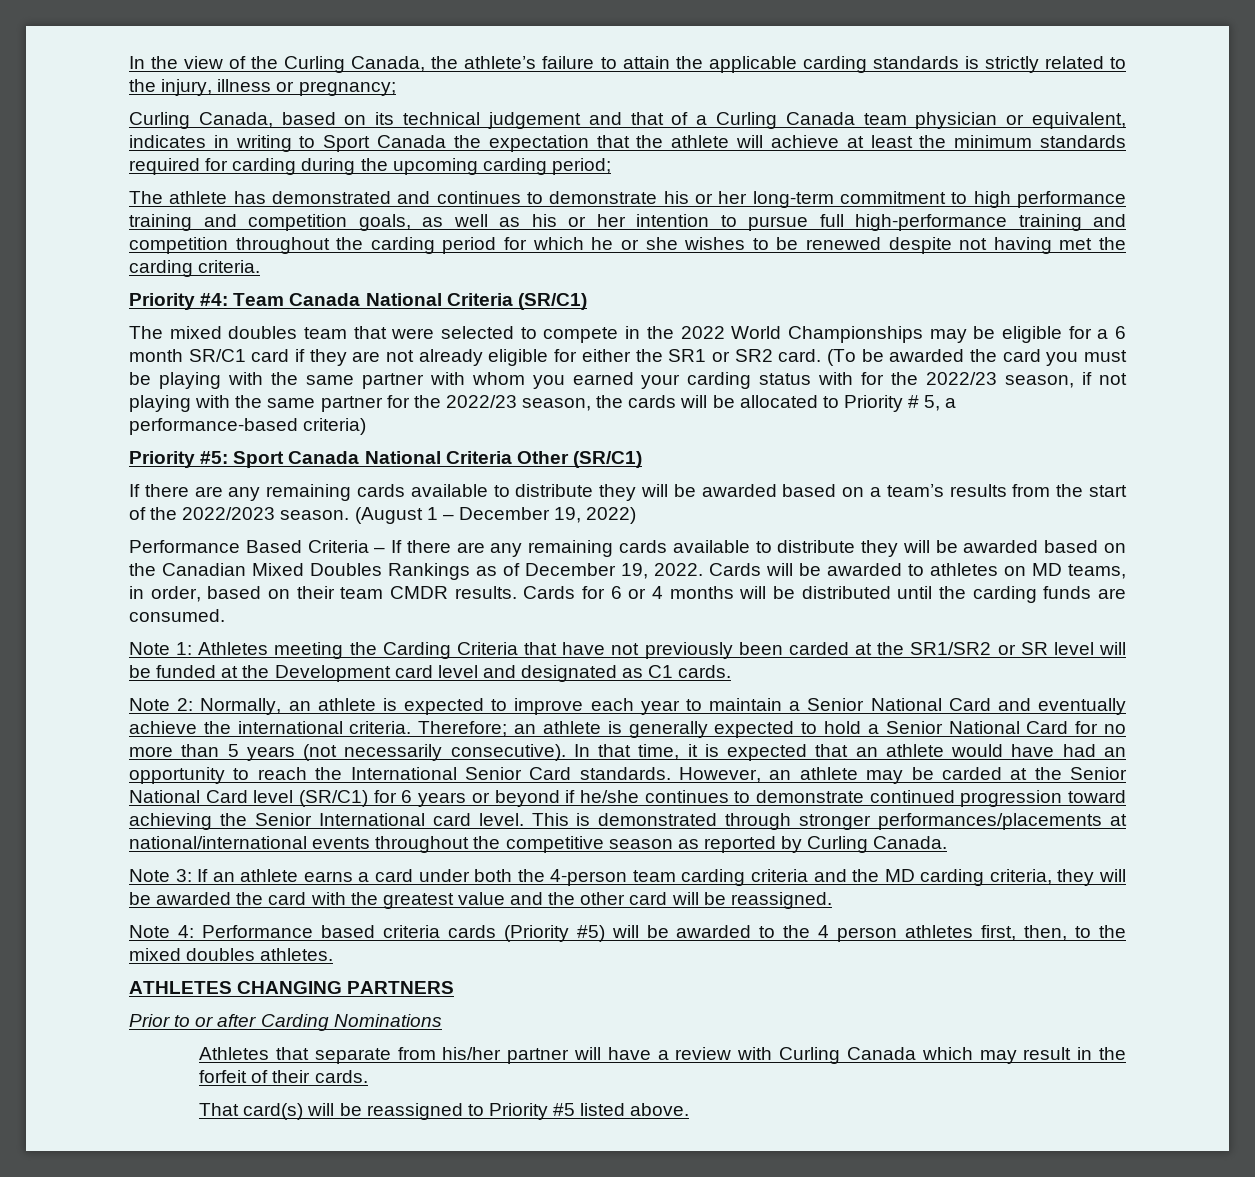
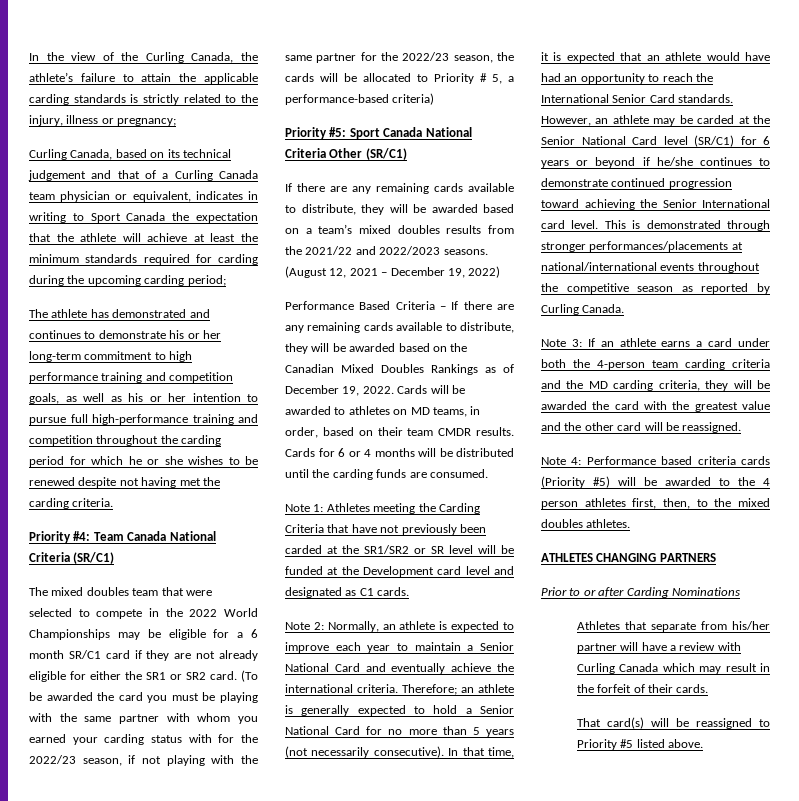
[515,484,594,497] distribute -> [301,204,356,215] distribute,
(944, 490) none -> [359,225,440,234] mixed doubles
[1088,485,1127,497] [129,507,438,524] start of the 2022/2023 season. (August 1 -> [305,246,488,255] [285,266,378,278] 2021/22 and 2022/2023 seasons. (August 12, 2021
[777,540,856,553] distribute -> [460,322,514,333] distribute,

